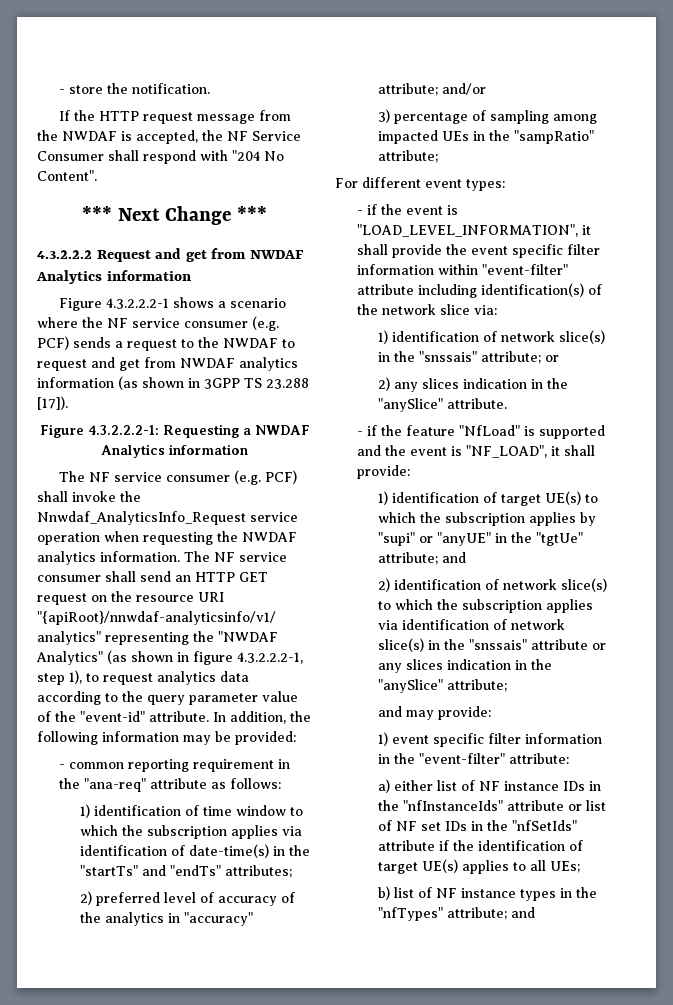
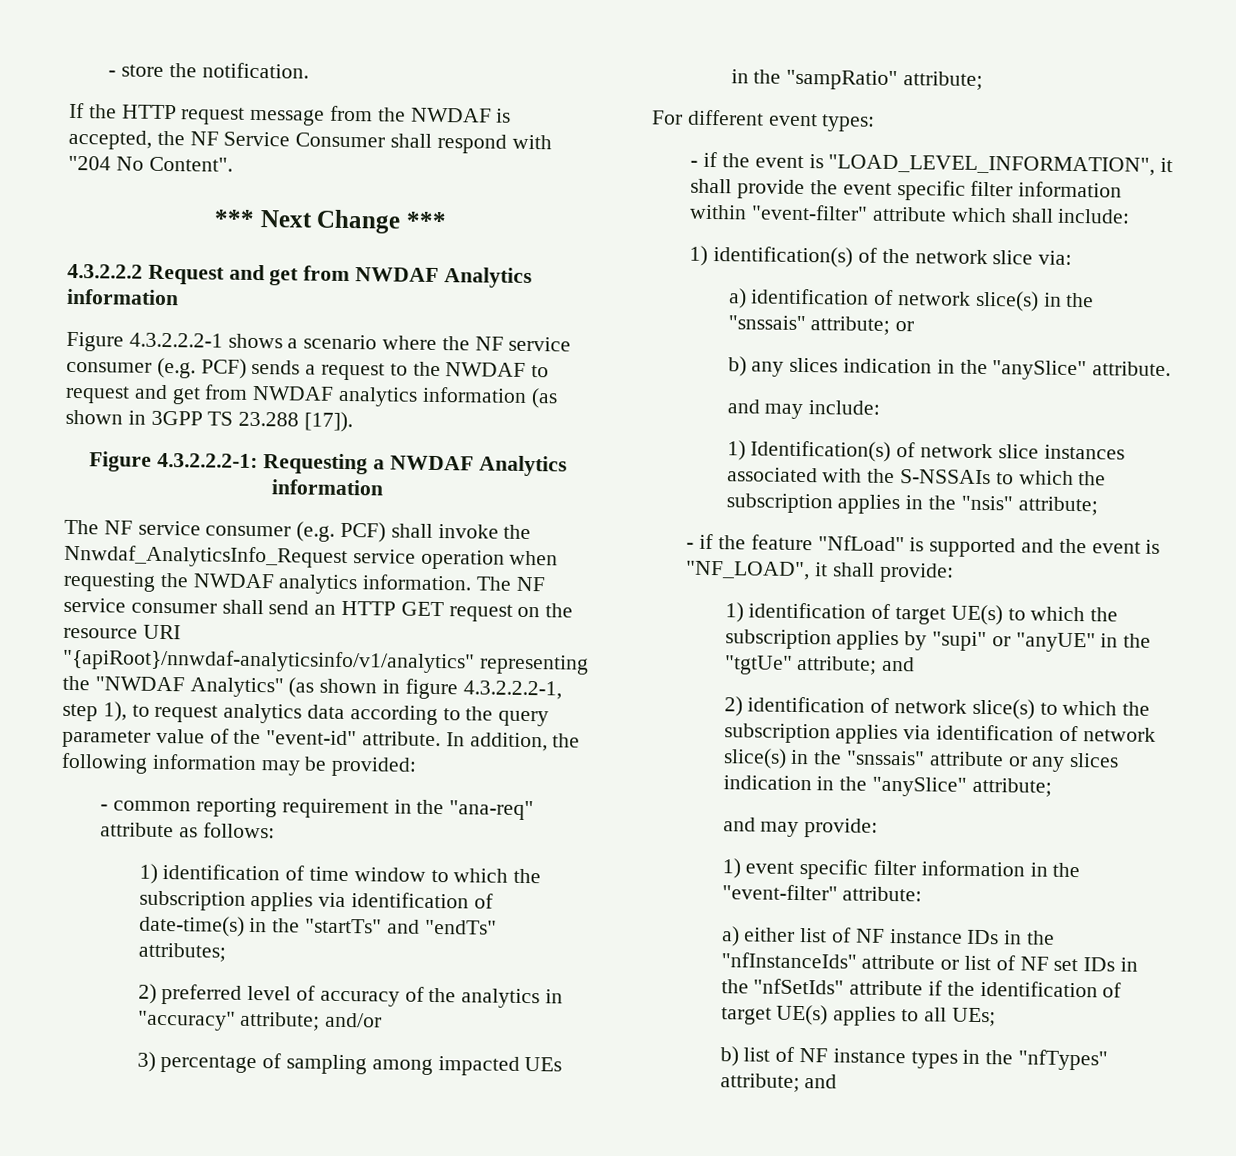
[417,284,477,298] including -> [950,207,1131,224] [689,245,709,266] which shall include: // 1)
[378,330,389,344] 1) -> [727,288,747,309] a)
[378,377,391,391] 2) -> [727,356,747,377] b)
(508, 403) none -> [726,399,881,420] [726,440,1125,462] [726,467,1107,486] [725,493,1098,516] // and may include: // 1) Identification(s) of network slice instances associated with the S-NSSAIs to which the subscription applies in the "nsis" attribute;

